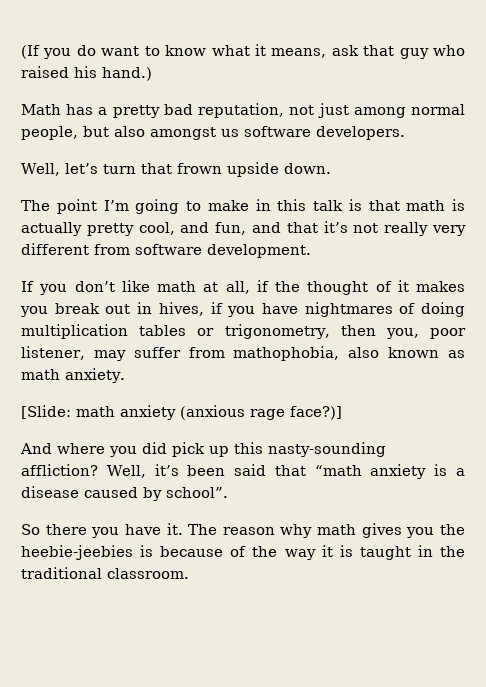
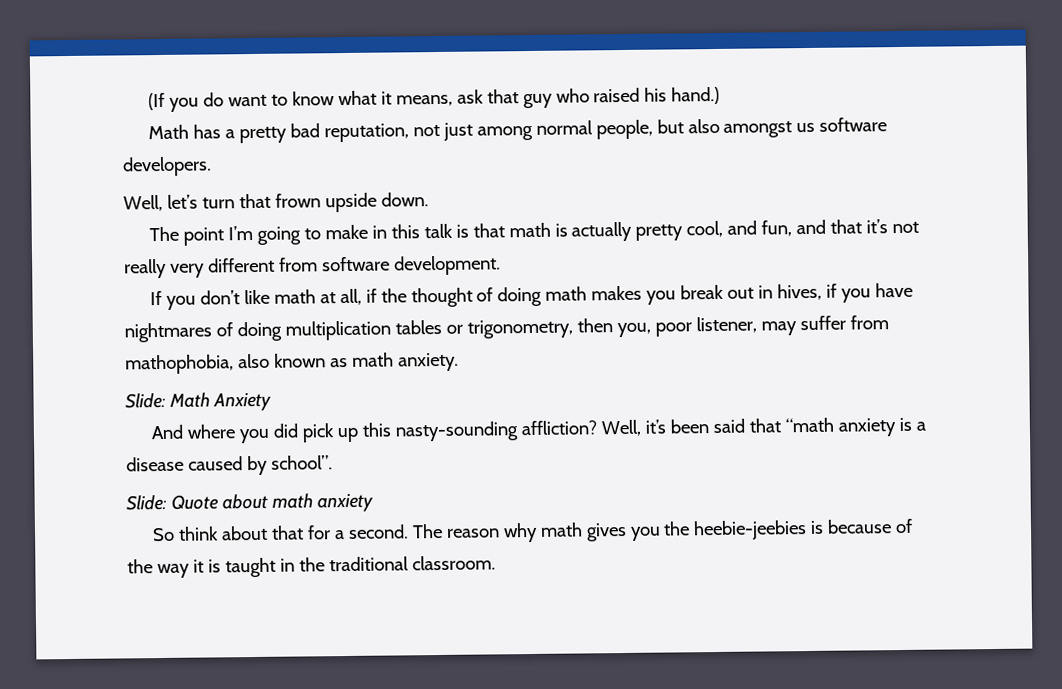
[397,280,409,292] it -> [497,286,588,307] doing math
[21,405,342,420] [Slide: math anxiety (anxious rage face?)] -> [125,392,271,412] Slide: Math Anxiety
[21,523,183,538] So there you have it. -> [126,493,373,513] [151,524,409,542] Slide: Quote about math anxiety // So think about that for a second.

